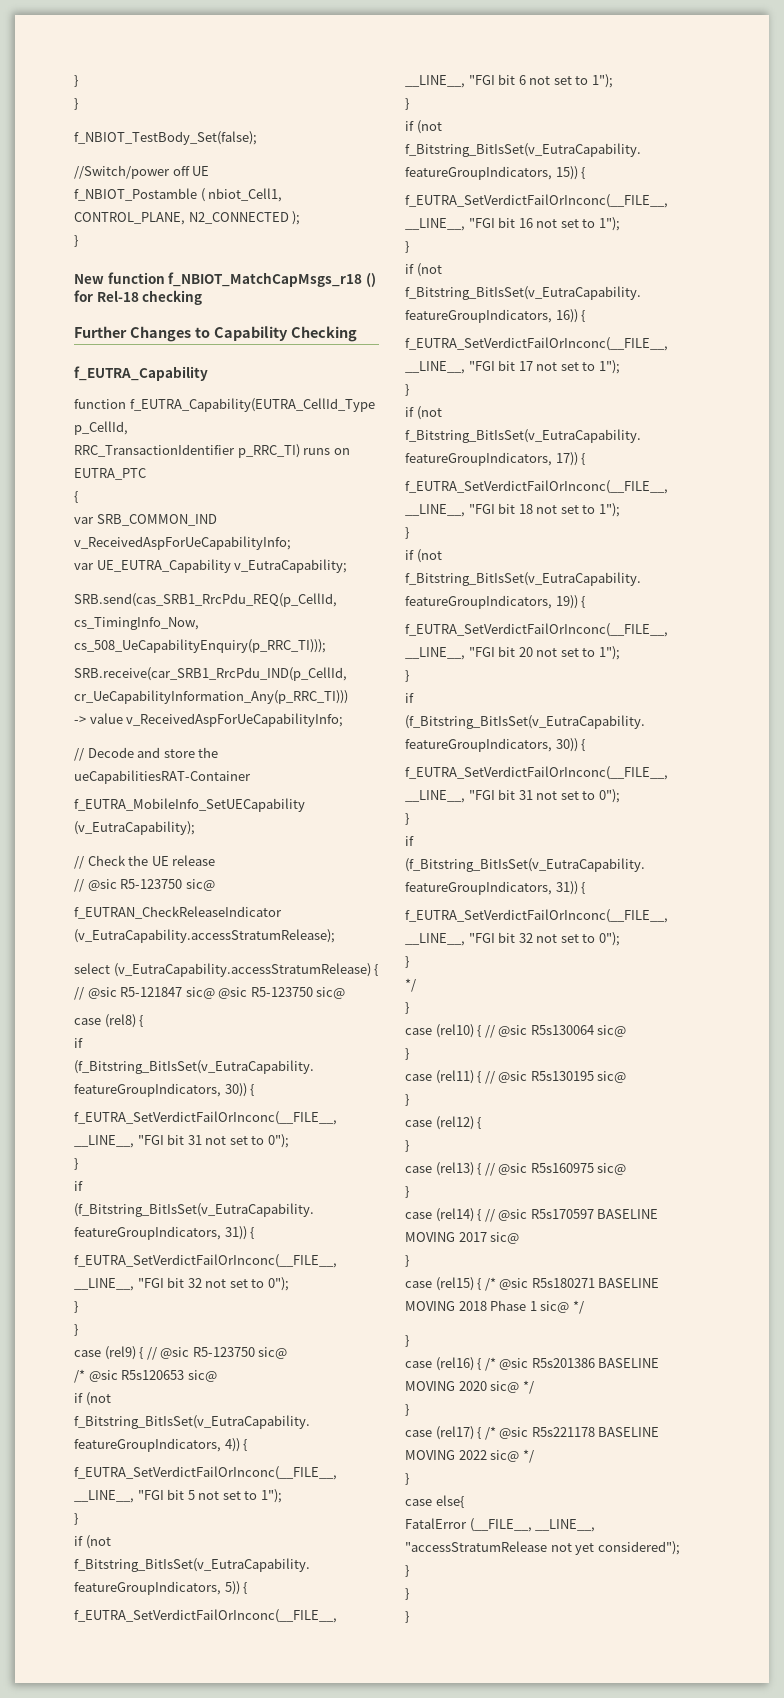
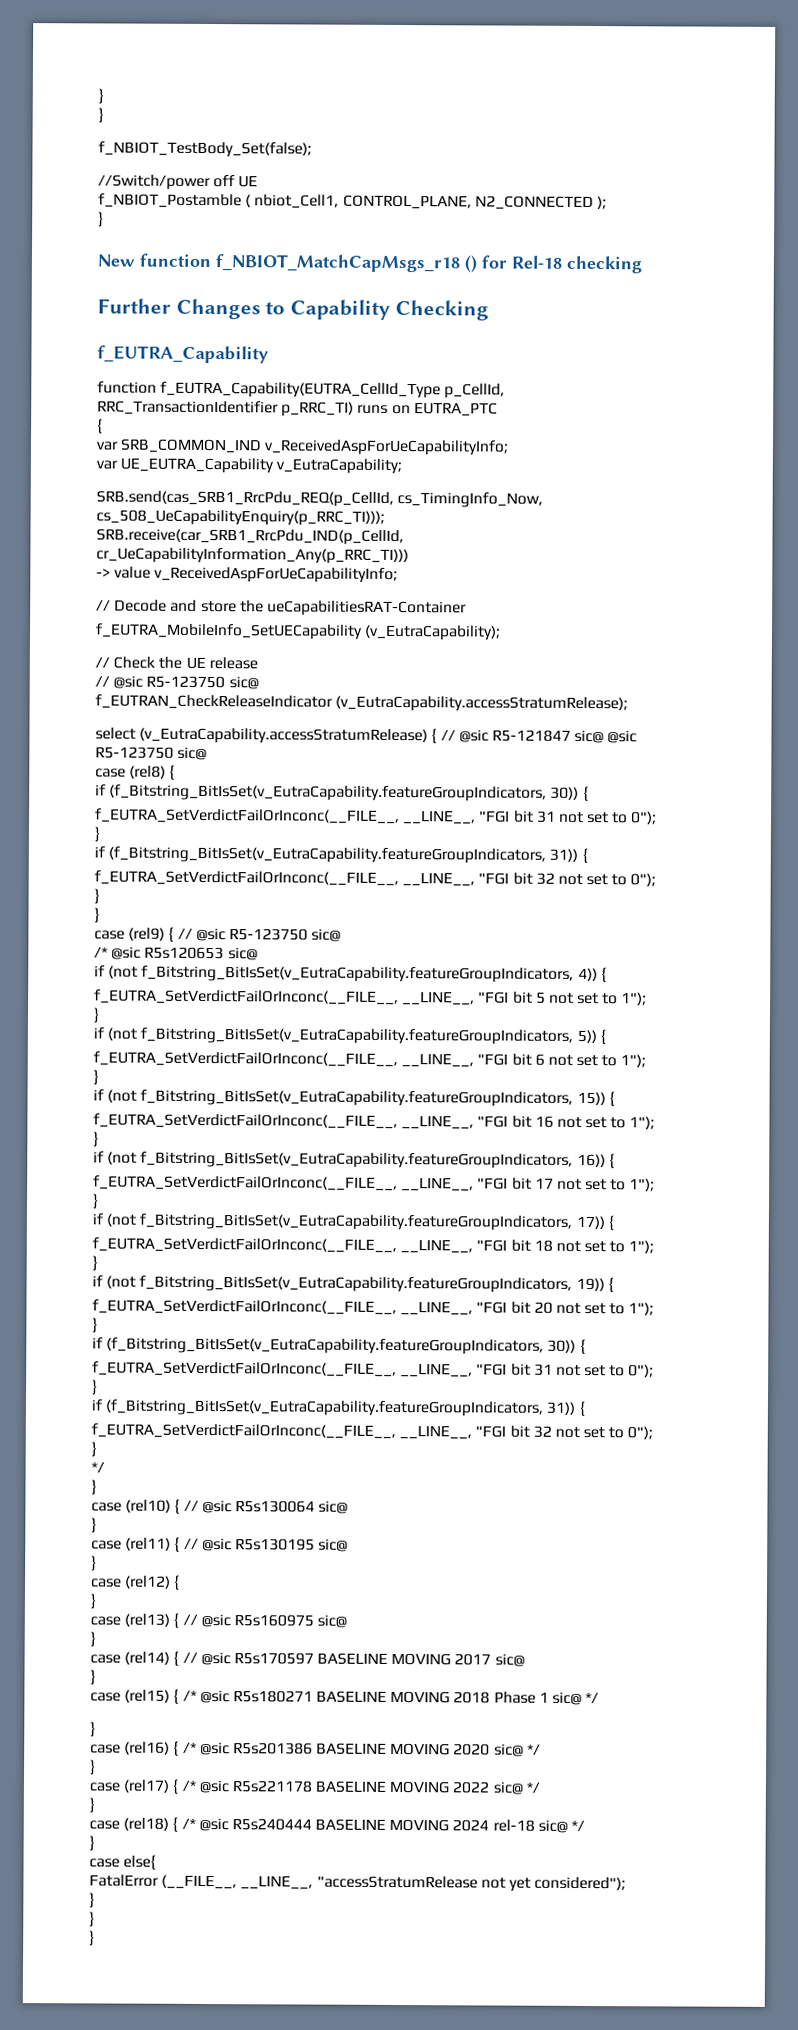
(409, 1479) none -> [89,1816,586,1833] [89,1835,95,1851] // case (rel18) { /* @sic R5s240444 BASELINE MOVING 2024 rel-18 sic@ */ // }

